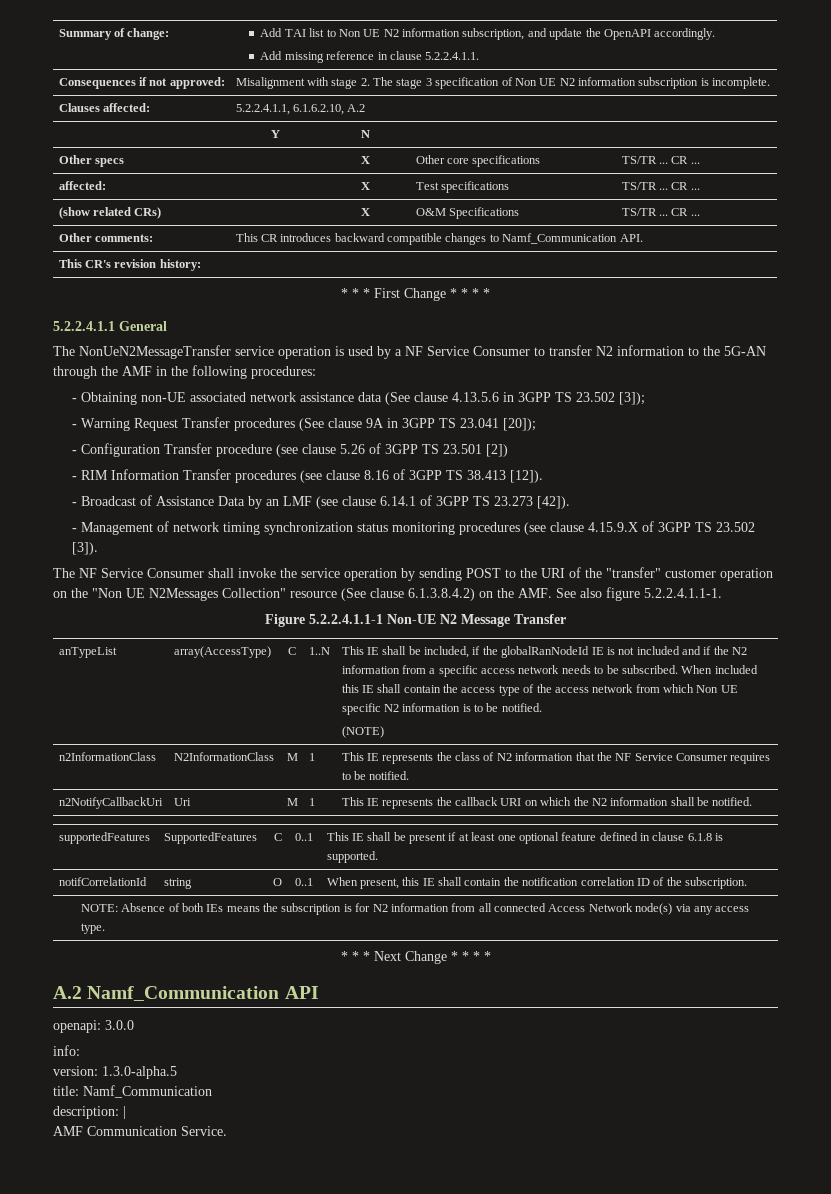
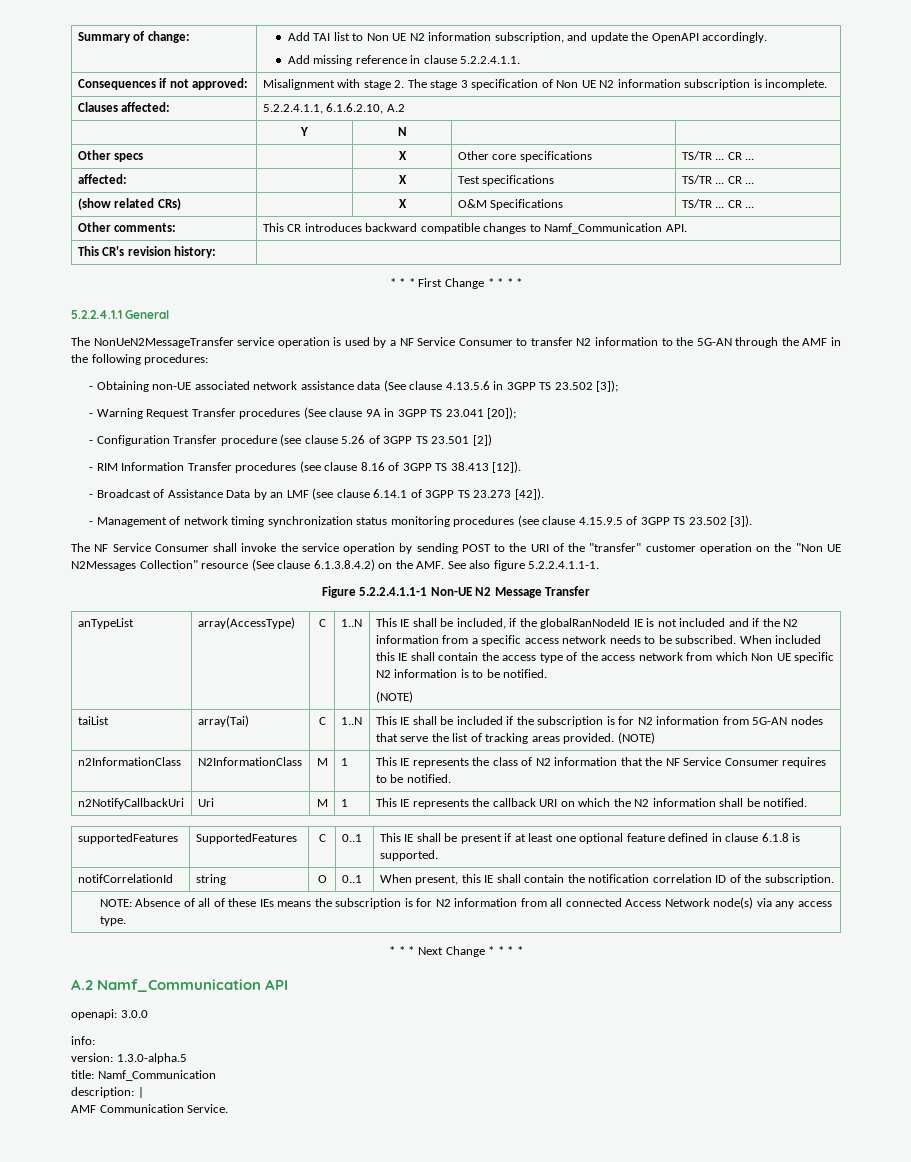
[587,522,638,532] 4.15.9.X -> [578,517,623,525] 4.15.9.5
(384, 732) none -> [77,716,109,725] [197,715,249,727] [318,717,326,725] [340,717,362,725] [375,716,823,727] [375,732,655,744] // taiList | array(Tai) | C | 1..N | This IE shall be included if the subscription is for N2 information from 5G-AN nodes that serve the list of tracking areas provided. (NOTE)
[181,903,204,912] both -> [198,898,257,907] all of these

